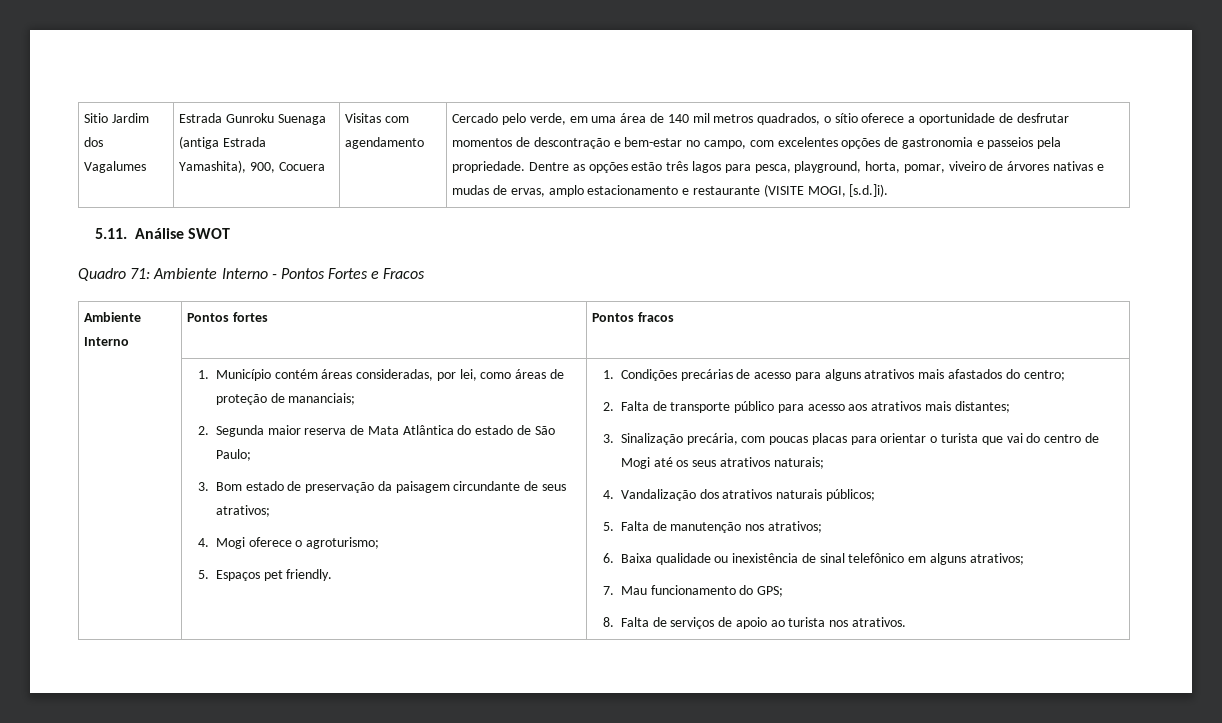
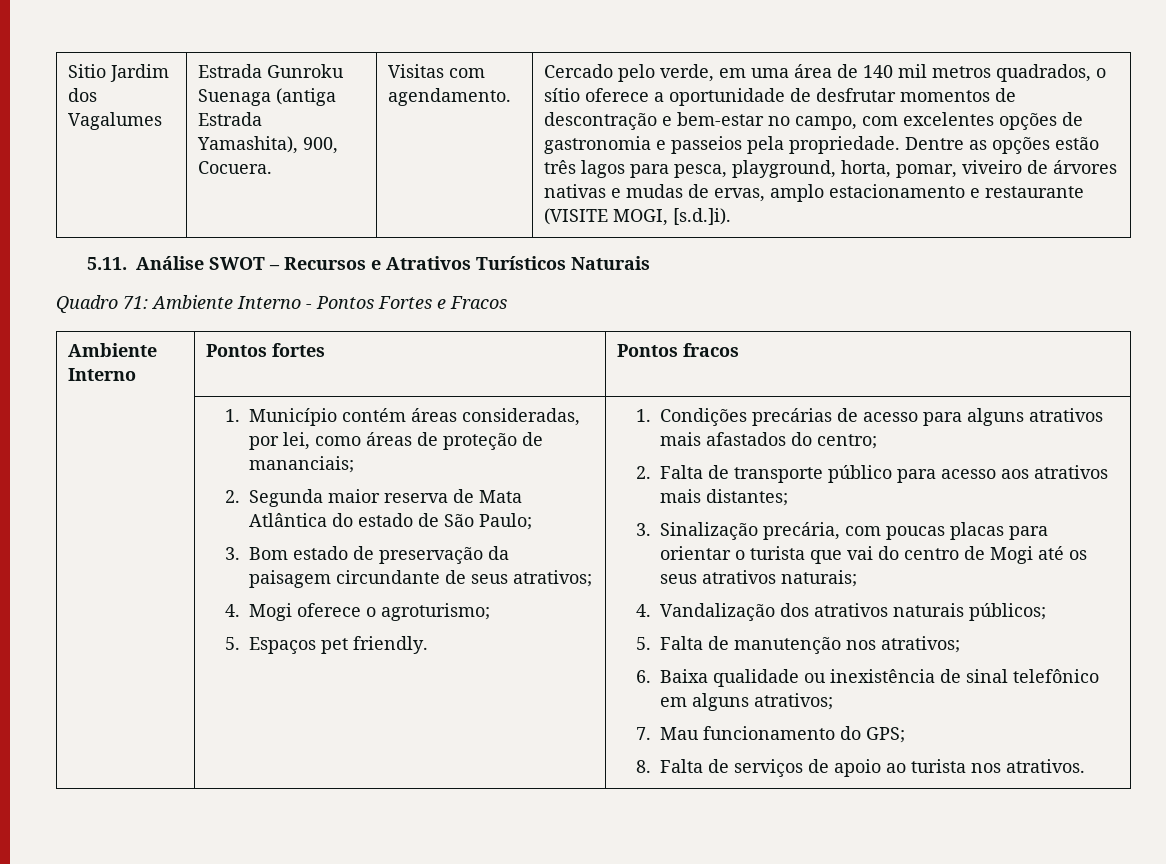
[278,162,325,171] Cocuera -> [198,161,273,174] Cocuera.
[345,137,425,149] agendamento -> [388,88,512,106] agendamento.
(231, 233) none -> [268,256,650,270] – Recursos e Atrativos Turísticos Naturais

